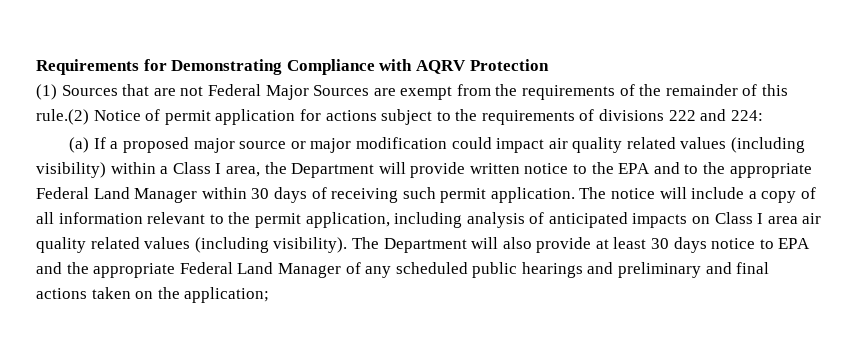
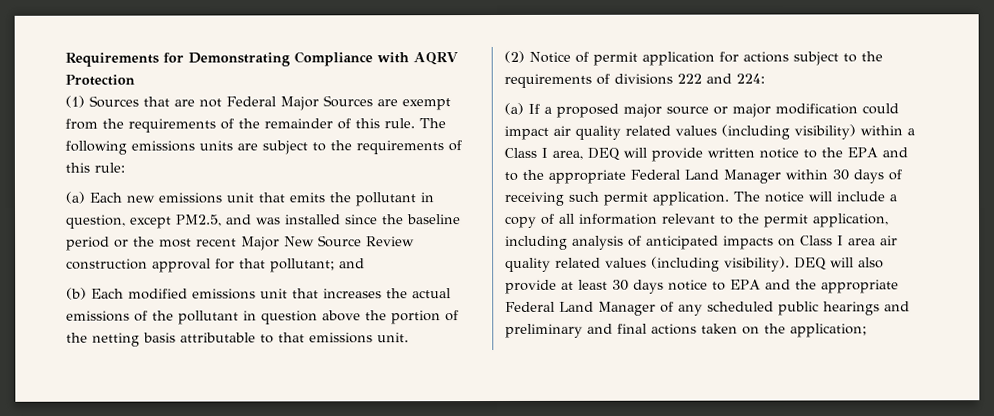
[36,109,89,125] rule.(2) -> [384,118,446,129] [65,140,462,155] [65,162,125,173] [65,191,434,207] [66,214,461,229] [66,235,415,251] [66,258,365,273] [66,287,451,300] [66,310,459,325] [66,332,409,347] [504,50,525,63] rule. The following emissions units are subject to the requirements of this rule: // (a) Each new emissions unit that emits the pollutant in question, except PM2.5, and was installed since the baseline period or the most recent Major New Source Review construction approval for that pollutant; and // (b) Each modified emissions unit that increases the actual emissions of the pollutant in question above the portion of the netting basis attributable to that emissions unit. // (2)
[264,162,375,178] the Department -> [587,147,620,161] DEQ
[351,237,467,253] The Department -> [794,257,827,271] DEQ

